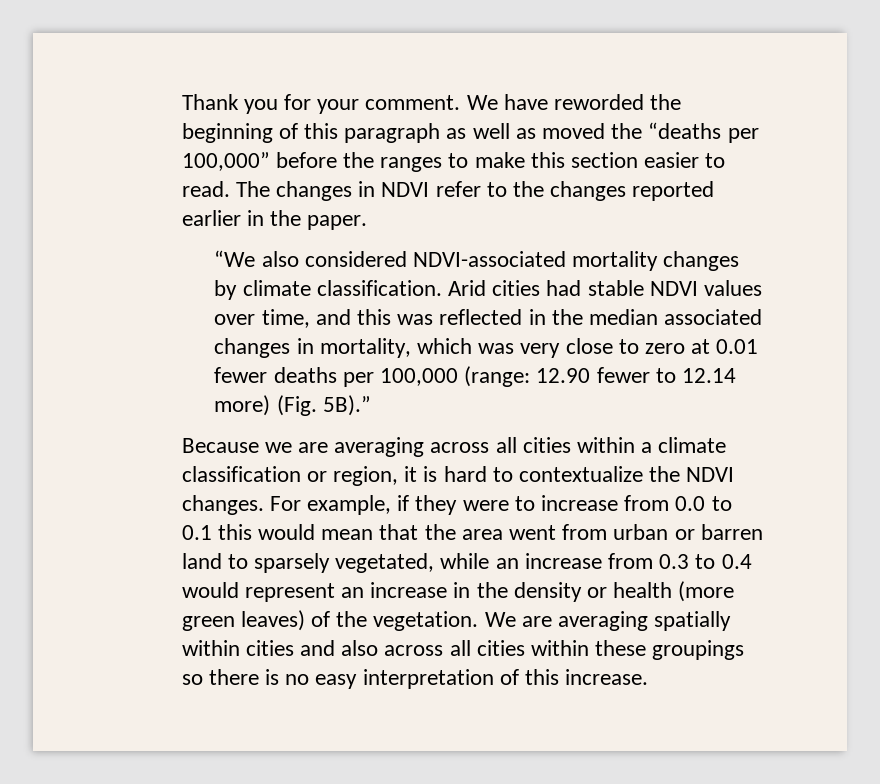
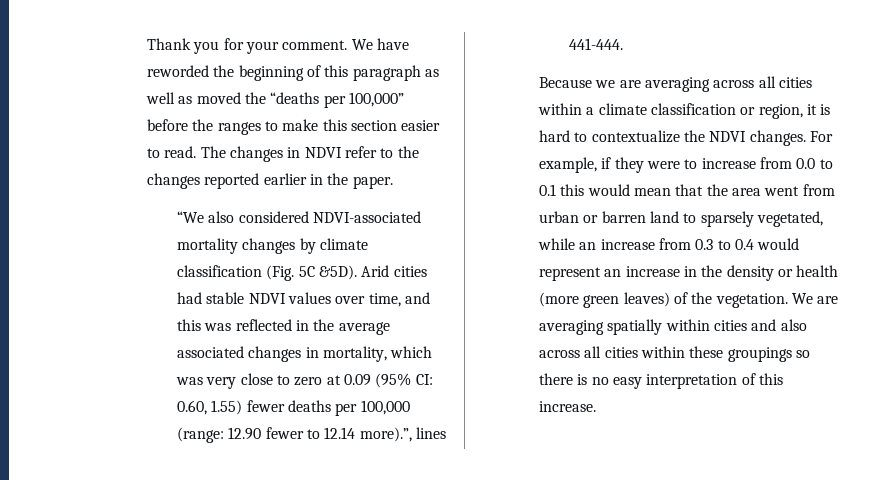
[316,280,442,296] classification. -> [177,265,358,281] classification (Fig. 5C &5D).
[589,309,659,325] median -> [338,322,390,335] average
[716,339,759,354] 0.01 -> [344,373,433,388] [177,400,243,415] 0.09 (95% CI: 0.60, 1.55)
[214,395,371,416] more) (Fig. 5B).” -> [359,427,447,442] [569,38,624,50] more).”, lines 441-444.

